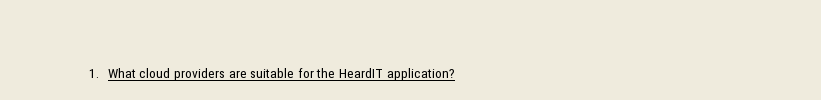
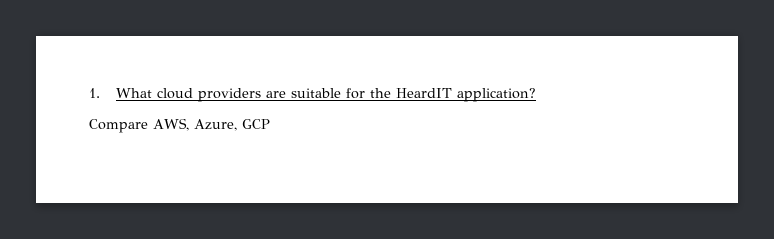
(455, 74) none -> [88,118,270,133] // Compare AWS, Azure, GCP

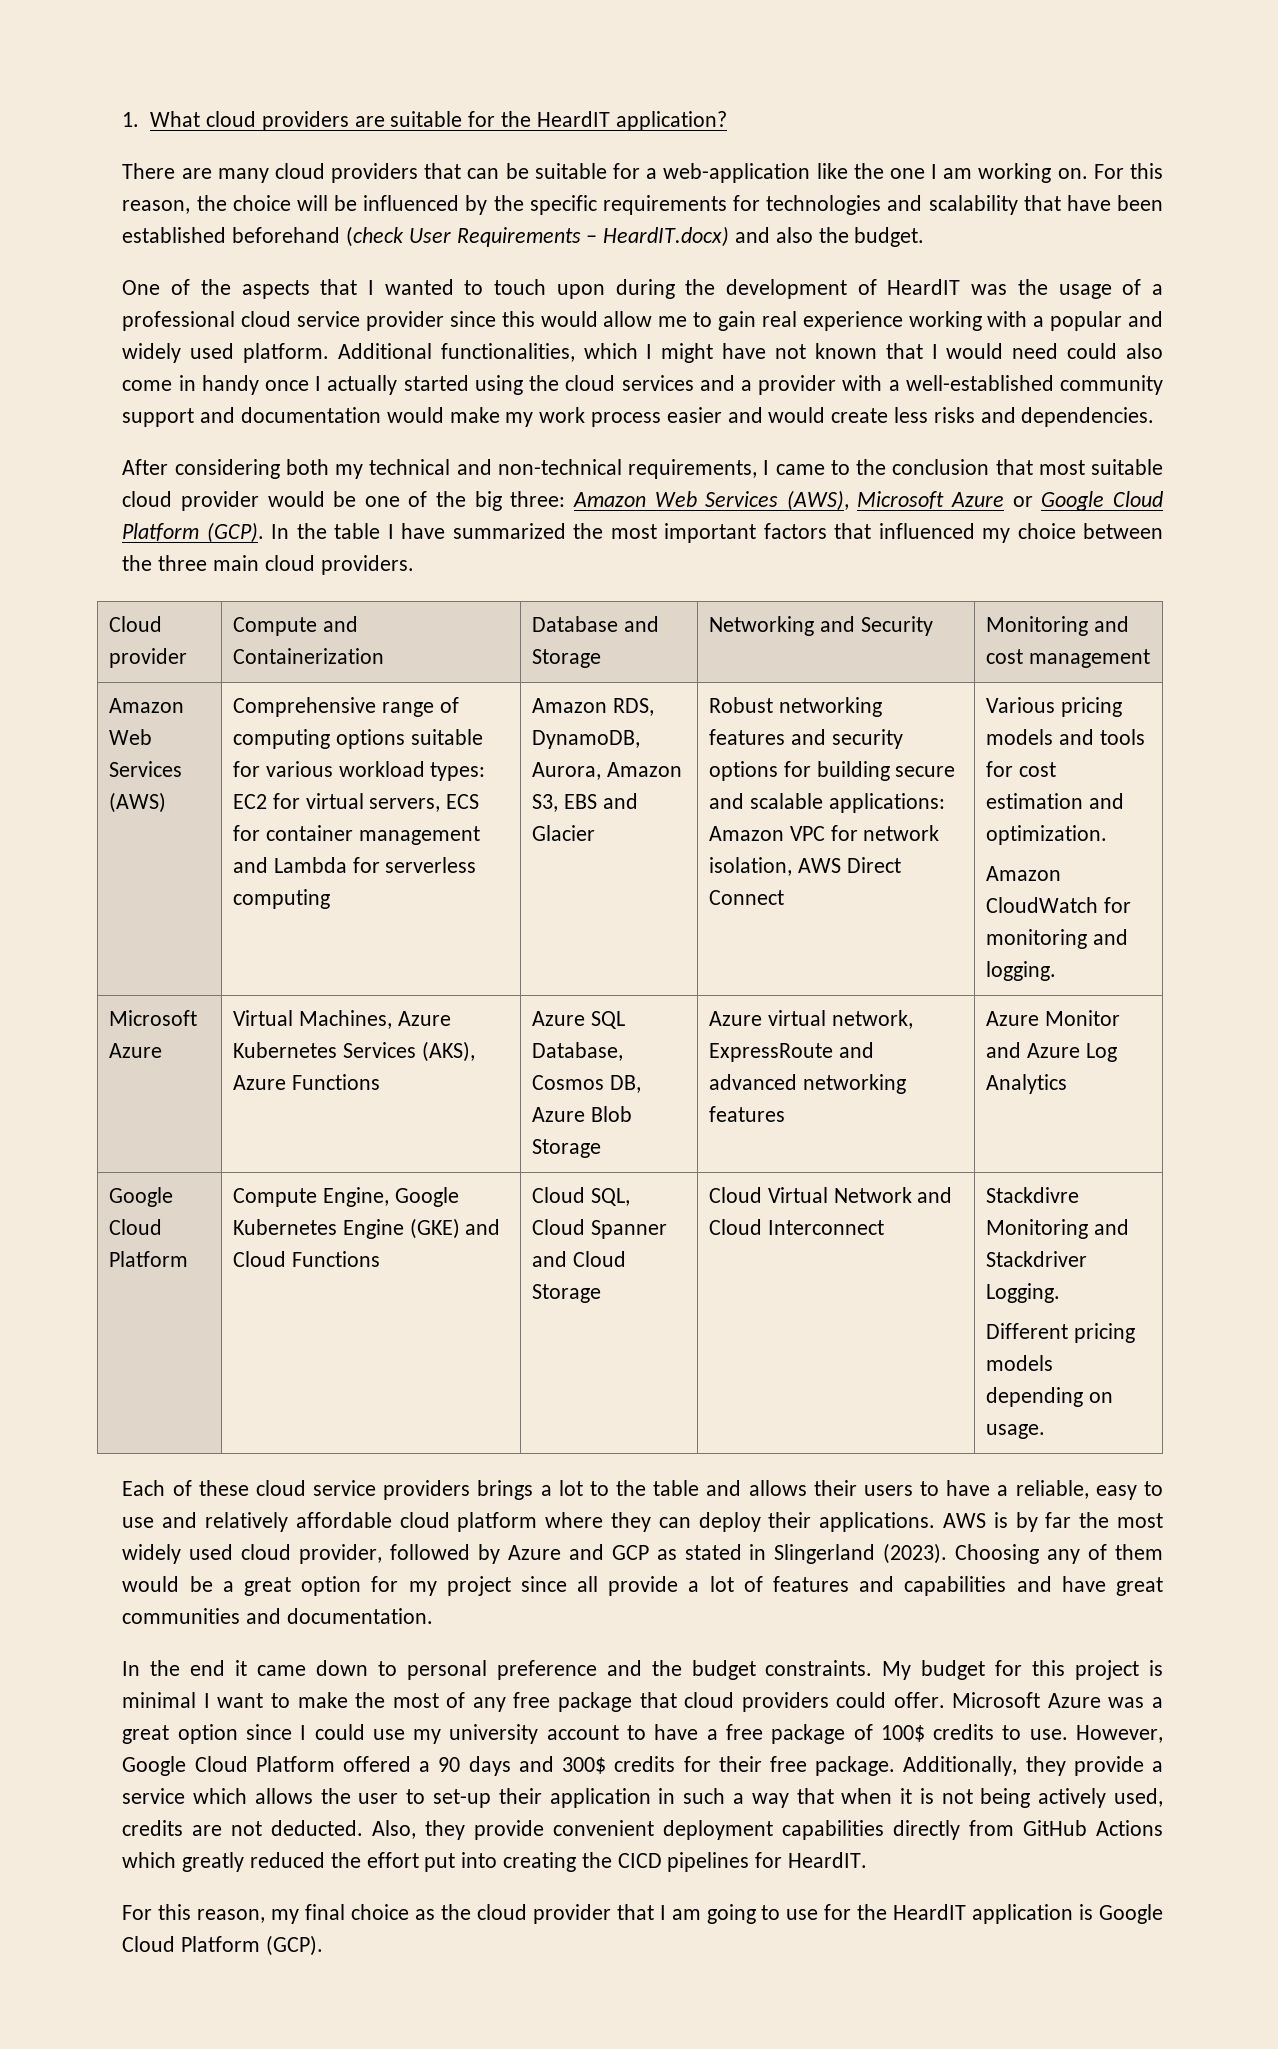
[88,118,270,133] Compare AWS, Azure, GCP -> [122,163,1164,183] [122,195,1164,215] [122,226,925,247] [122,279,1163,299] [122,311,1163,331] [122,343,1164,363] [122,375,1164,395] [122,407,1155,427] [122,459,1164,479] [122,490,1163,511] [122,522,1164,543] [122,555,414,575] [108,616,162,632] [108,648,187,668] [232,616,358,636] [232,648,384,664] [531,616,659,632] [531,649,601,668] [708,616,933,636] [985,616,1129,636] [985,649,1150,668] [108,698,184,713] [108,729,152,745] [108,761,182,777] [108,792,166,813] [232,697,459,717] [232,729,483,749] [232,761,486,781] [232,793,480,812] [232,825,480,845] [232,857,477,873] [232,889,330,909] [531,698,654,716] [531,730,640,749] [531,762,682,780] [531,793,638,812] [531,825,595,841] [708,697,882,717] [708,729,903,749] [708,761,956,781] [708,793,945,813] [708,825,940,841] [708,857,901,876] [708,890,784,905] [985,697,1122,717] [985,729,1145,745] [985,761,1056,777] [985,793,1124,809] [985,825,1107,845] [985,866,1061,881] [985,897,1131,913] [985,929,1128,949] [985,961,1056,981] [108,1010,197,1026] [108,1043,162,1058] [232,1010,451,1029] [232,1041,475,1062] [232,1074,380,1090] [531,1011,625,1029] [531,1042,623,1061] [531,1075,641,1093] [531,1106,632,1122] [531,1139,601,1158] [708,1010,913,1029] [708,1042,874,1062] [708,1074,906,1094] [708,1106,785,1122] [985,1010,1120,1026] [985,1042,1117,1062] [985,1074,1067,1094] [108,1187,173,1207] [108,1219,162,1235] [108,1251,188,1267] [232,1187,459,1207] [232,1218,501,1239] [232,1251,380,1267] [531,1187,630,1206] [531,1219,667,1239] [531,1251,626,1267] [531,1284,601,1303] [708,1187,953,1203] [708,1219,884,1235] [985,1187,1079,1203] [985,1219,1129,1239] [985,1251,1087,1267] [985,1283,1060,1303] [985,1323,1135,1343] [985,1355,1053,1371] [985,1387,1113,1407] [985,1424,1045,1439] [122,1480,1163,1500] [122,1512,1164,1532] [122,1543,1164,1564] [122,1576,1163,1596] [122,1608,433,1624] [122,1660,1164,1680] [122,1692,1163,1712] [122,1724,1164,1744] [122,1756,1163,1776] [122,1788,1164,1808] [122,1820,1164,1840] [122,1852,868,1872] [122,1904,1164,1924] [122,1935,323,1956] There are many cloud providers that can be suitable for a web-application like the one I am working on. For this reason, the choice will be influenced by the specific requirements for technologies and scalability that have been established beforehand (check User Requirements – HeardIT.docx) and also the budget. // One of the aspects that I wanted to touch upon during the development of HeardIT was the usage of a professional cloud service provider since this would allow me to gain real experience working with a popular and widely used platform. Additional functionalities, which I might have not known that I would need could also come in handy once I actually started using the cloud services and a provider with a well-established community support and documentation would make my work process easier and would create less risks and dependencies. // After considering both my technical and non-technical requirements, I came to the conclusion that most suitable cloud provider would be one of the big three: Amazon Web Services (AWS), Microsoft Azure or Google Cloud Platform (GCP). In the table I have summarized the most important factors that influenced my choice between the three main cloud providers. // Cloud provider | Compute and Containerization | Database and Storage | Networking and Security | Monitoring and cost management // Amazon Web Services (AWS) | Comprehensive range of computing options suitable for various workload types: EC2 for virtual servers, ECS for container management and Lambda for serverless computing | Amazon RDS, DynamoDB, Aurora, Amazon S3, EBS and Glacier | Robust networking features and security options for building secure and scalable applications: Amazon VPC for network isolation, AWS Direct Connect | Various pricing models and tools for cost estimation and optimization. // Amazon CloudWatch for monitoring and logging. // Microsoft Azure | Virtual Machines, Azure Kubernetes Services (AKS), Azure Functions | Azure SQL Database, Cosmos DB, Azure Blob Storage | Azure virtual network, ExpressRoute and advanced networking features | Azure Monitor and Azure Log Analytics // Google Cloud Platform | Compute Engine, Google Kubernetes Engine (GKE) and Cloud Functions | Cloud SQL, Cloud Spanner and Cloud Storage | Cloud Virtual Network and Cloud Interconnect | Stackdivre Monitoring and Stackdriver Logging. // Different pricing models depending on usage. // Each of these cloud service providers brings a lot to the table and allows their users to have a reliable, easy to use and relatively affordable cloud platform where they can deploy their applications. AWS is by far the most widely used cloud provider, followed by Azure and GCP as stated in Slingerland (2023). Choosing any of them would be a great option for my project since all provide a lot of features and capabilities and have great communities and documentation. // In the end it came down to personal preference and the budget constraints. My budget for this project is minimal I want to make the most of any free package that cloud providers could offer. Microsoft Azure was a great option since I could use my university account to have a free package of 100$ credits to use. However, Google Cloud Platform offered a 90 days and 300$ credits for their free package. Additionally, they provide a service which allows the user to set-up their application in such a way that when it is not being actively used, credits are not deducted. Also, they provide convenient deployment capabilities directly from GitHub Actions which greatly reduced the effort put into creating the CICD pipelines for HeardIT. // For this reason, my final choice as the cloud provider that I am going to use for the HeardIT application is Google Cloud Platform (GCP).

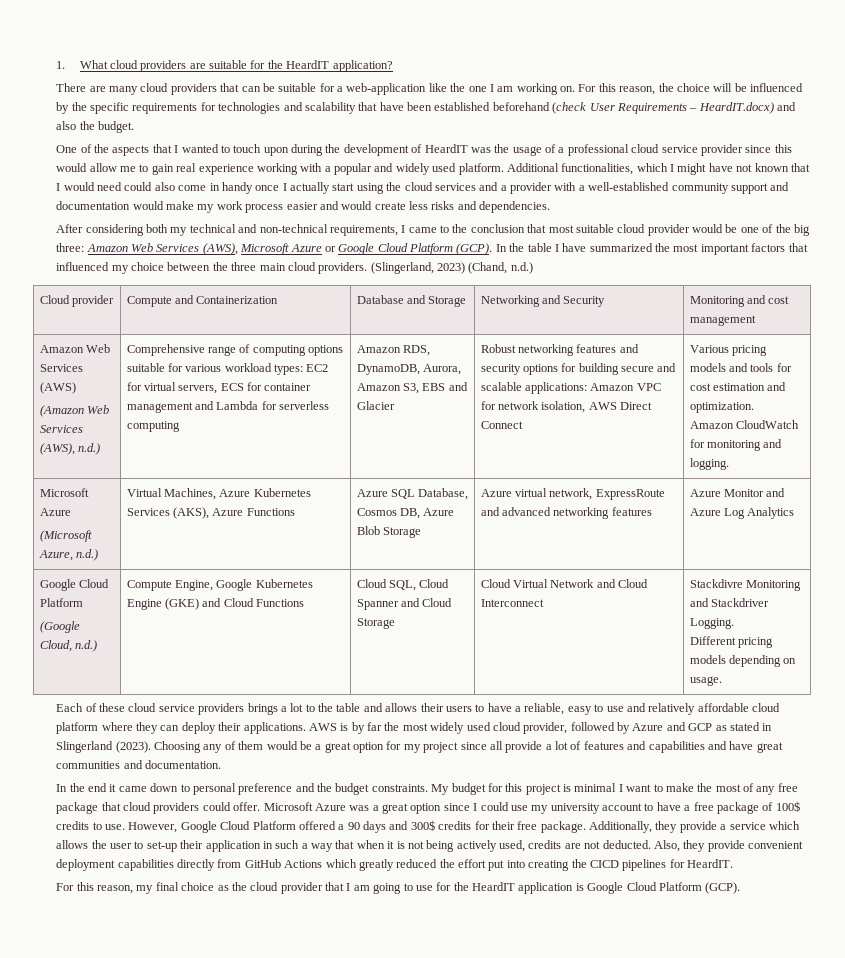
[403,375,469,391] started -> [332,183,355,191] start
(414, 565) none -> [370,262,533,274] (Slingerland, 2023) (Chand, n.d.)
(166, 802) none -> [39,405,109,417] [39,425,83,433] [39,443,100,455] // (Amazon Web Services (AWS), n.d.)
(162, 1050) none -> [39,530,92,542] [38,549,98,561] // (Microsoft Azure, n.d.)
(188, 1259) none -> [39,621,80,633] [39,640,97,652] // (Google Cloud, n.d.)

